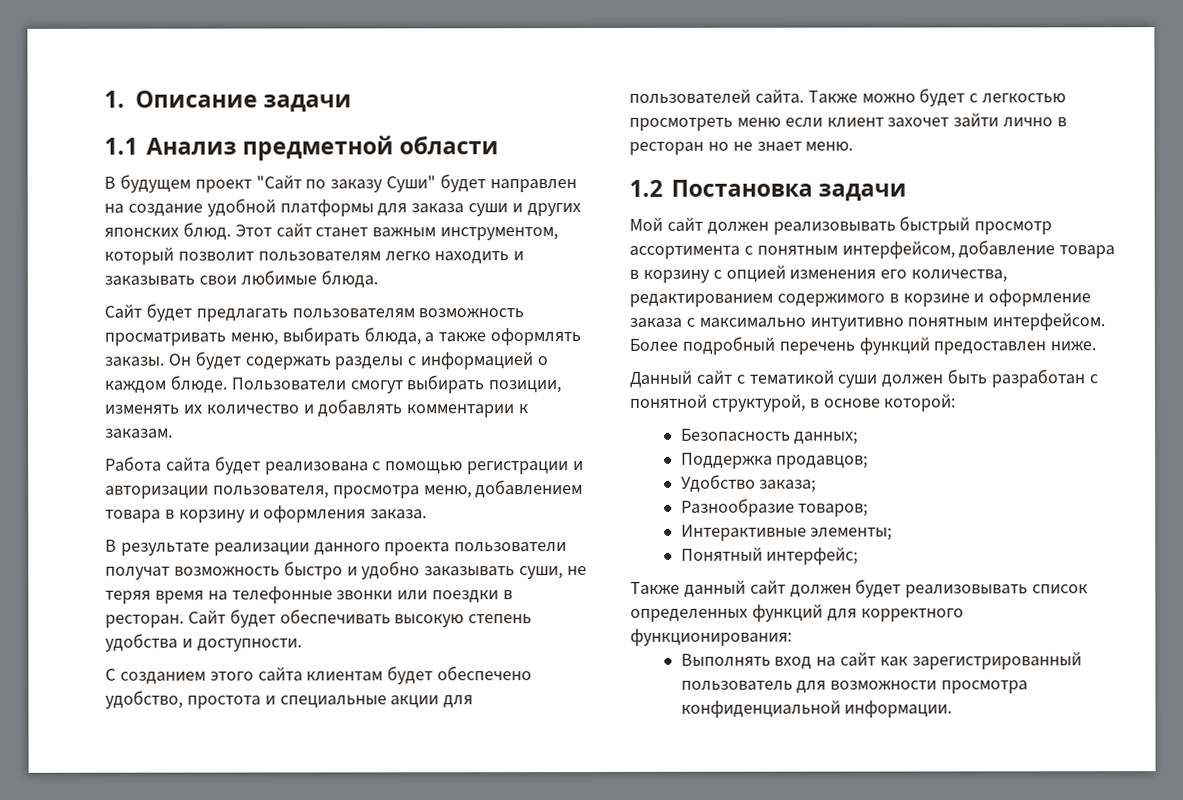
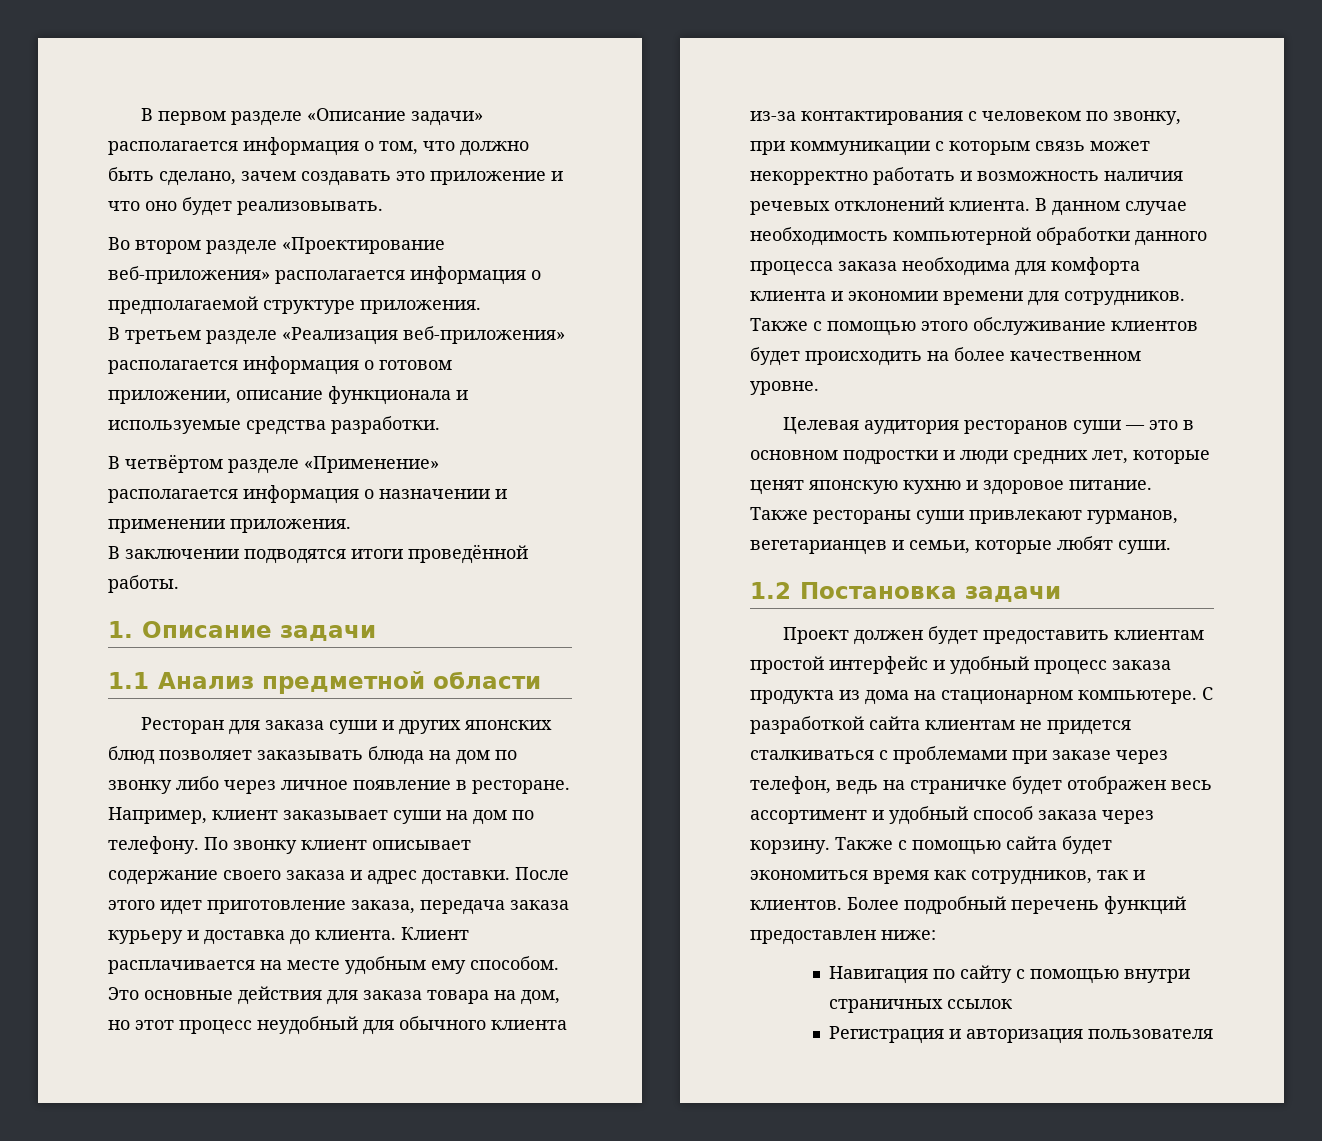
(104, 99) none -> [141,108,484,126] [108,137,529,156] [108,167,563,186] [108,197,383,216] [108,237,445,255] [108,266,541,285] [108,296,481,315] [108,326,565,345] [108,356,452,375] [108,386,468,405] [108,416,440,435] [108,454,439,474] [108,485,507,504] [108,519,351,533] [108,544,528,564] [108,575,179,593] В первом разделе «Описание задачи» располагается информация о том, что должно быть сделано, зачем создавать это приложение и что оно будет реализовывать. // Во втором разделе «Проектирование веб-приложения» располагается информация о предполагаемой структуре приложения. // В третьем разделе «Реализация веб-приложения» располагается информация о готовом приложении, описание функционала и используемые средства разработки. // В четвёртом разделе «Применение» располагается информация о назначении и применении приложения. // В заключении подводятся итоги проведённой работы. //
[104,174,577,193] [104,198,374,217] В будущем проект "Сайт по заказу Суши" будет направлен на создание удобной платформы -> [141,717,225,734] Ресторан
[182,222,559,241] [104,247,525,265] [104,270,378,289] [104,303,525,322] [104,327,582,346] [104,351,549,370] [104,375,562,394] [105,399,530,418] [105,428,173,439] [105,456,585,475] [105,480,584,499] [105,505,428,523] [105,539,568,556] [105,561,588,580] [105,586,514,604] [105,609,533,628] [105,633,302,652] [105,666,533,685] [105,690,474,709] [629,88,1067,107] [629,113,1068,131] [629,141,854,155] [629,179,908,202] [629,216,1053,235] [629,240,1116,259] [629,265,1008,283] [629,289,1092,307] [629,313,1106,331] блюд. Этот сайт станет важным инструментом, который позволит пользователям легко находить и заказывать свои любимые блюда. // Сайт будет предлагать пользователям возможность просматривать меню, выбирать блюда, а также оформлять заказы. Он будет содержать разделы с информацией о каждом блюде. Пользователи смогут выбирать позиции, изменять их количество и добавлять комментарии к заказам. // Работа сайта будет реализована с помощью регистрации и авторизации пользователя, просмотра меню, добавлением товара в корзину и оформления заказа. // В результате реализации данного проекта пользователи получат возможность быстро и удобно заказывать суши, не теряя время на телефонные звонки или поездки в ресторан. Сайт будет обеспечивать высокую степень удобства и доступности. // С созданием этого сайта клиентам будет обеспечено удобство, простота и специальные акции для пользователей сайта. Также можно будет с легкостью просмотреть меню если клиент захочет зайти лично в ресторан но не знает меню. // 1.2 Постановка задачи // Мой сайт должен реализовывать быстрый просмотр ассортимента с понятным интерфейсом, добавление товара в корзину с опцией изменения его количества, редактированием содержимого в корзине и оформление заказа с максимально интуитивно понятным интерфейсом. -> [108,746,517,765] [108,776,570,794] [108,807,534,825] [108,836,471,854] [108,867,569,885] [108,900,569,915] [108,927,469,945] [108,956,559,975] [108,986,560,1005] [108,1016,567,1035] [750,111,1181,125] [750,141,1150,156] [750,167,1183,185] [750,197,1187,216] [750,227,1207,246] [750,257,1140,276] [750,291,1185,306] [750,317,1198,336] [750,347,1141,366] [750,381,819,395] [783,417,1195,435] [750,450,1210,465] [750,480,1152,495] [750,507,1178,524] [750,536,1171,555] [750,582,1061,602] [783,626,1205,645] [750,656,1171,675] [750,687,1213,705] [750,716,1131,735] [750,746,1168,764] [750,776,1212,795] [750,806,1154,825] [750,836,1112,855] [750,870,1145,885] [750,900,842,910] блюд позволяет заказывать блюда на дом по звонку либо через личное появление в ресторане. Например, клиент заказывает суши на дом по телефону. По звонку клиент описывает содержание своего заказа и адрес доставки. После этого идет приготовление заказа, передача заказа курьеру и доставка до клиента. Клиент расплачивается на месте удобным ему способом. Это основные действия для заказа товара на дом, но этот процесс неудобный для обычного клиента из-за контактирования с человеком по звонку, при коммуникации с которым связь может некорректно работать и возможность наличия речевых отклонений клиента. В данном случае необходимость компьютерной обработки данного процесса заказа необходима для комфорта клиента и экономии времени для сотрудников. Также с помощью этого обслуживание клиентов будет происходить на более качественном уровне. // Целевая аудитория ресторанов суши — это в основном подростки и люди средних лет, которые ценят японскую кухню и здоровое питание. Также рестораны суши привлекают гурманов, вегетарианцев и семьи, которые любят суши. // 1.2 Постановка задачи // Проект должен будет предоставить клиентам простой интерфейс и удобный процесс заказа продукта из дома на стационарном компьютере. С разработкой сайта клиентам не придется сталкиваться с проблемами при заказе через телефон, ведь на страничке будет отображен весь ассортимент и удобный способ заказа через корзину. Также с помощью сайта будет экономиться время как сотрудников, так и клиентов.
[1050,341,1097,351] [629,369,1098,388] [629,394,957,412] [680,428,859,445] [680,452,869,469] [680,474,817,493] [680,498,869,517] [680,524,893,541] [680,547,859,565] [630,579,1089,598] [630,604,964,622] [630,628,792,646] [680,652,1082,670] [680,680,1029,694] [680,700,953,718] ниже. // Данный сайт с тематикой суши должен быть разработан с понятной структурой, в основе которой: // Безопасность данных; // Поддержка продавцов; // Удобство заказа; // Разнообразие товаров; // Интерактивные элементы; // Понятный интерфейс; // Также данный сайт должен будет реализовывать список определенных функций для корректного функционирования: // Выполнять вход на сайт как зарегистрированный пользователь для возможности просмотра конфиденциальной информации. -> [881,930,936,940] [828,965,1190,984] [828,999,1012,1013] [828,1026,1213,1044] ниже: // Навигация по сайту с помощью внутри страничных ссылок // Регистрация и авторизация пользователя

